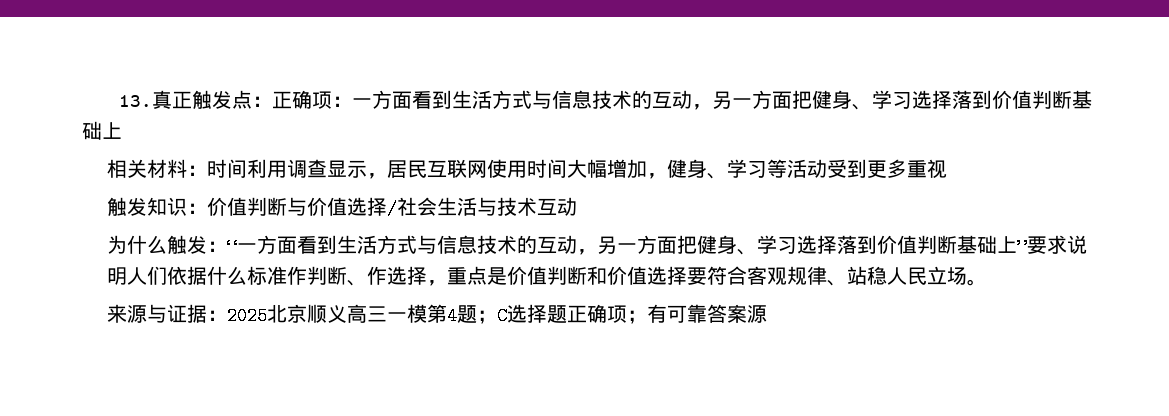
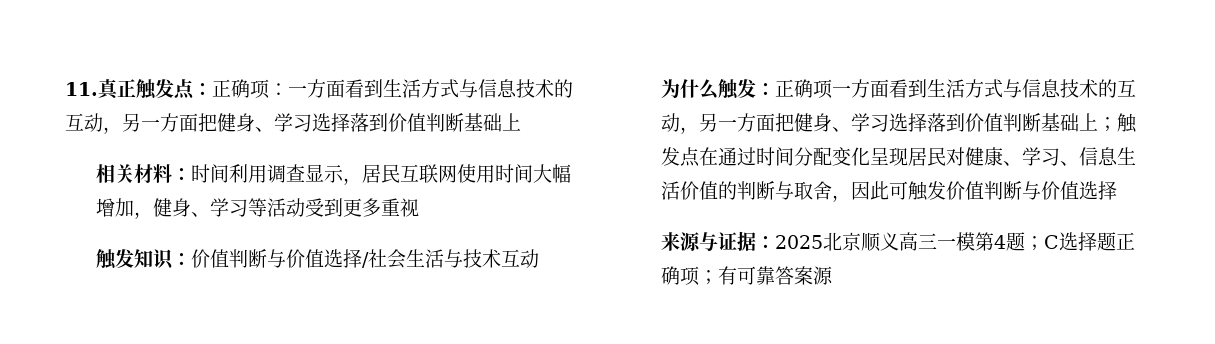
[118,95,152,107] 13. -> [65,82,98,96] 11.
[227,240,238,252] “ -> [774,79,833,99] 正确项
[1017,235,1088,254] [107,266,988,286] ”要求说明人们依据什么标准作判断、作选择，重点是价值判断和价值选择要符合客观规律、站稳人民立场。 -> [1097,113,1137,133] [660,147,1136,167] [660,181,1117,202] ；触发点在通过时间分配变化呈现居民对健康、学习、信息生活价值的判断与取舍，因此可触发价值判断与价值选择

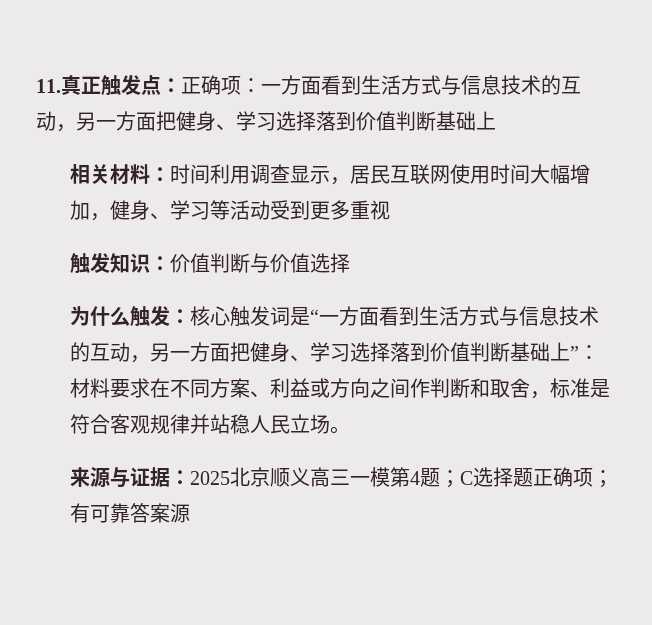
[361,249,539,269] /社会生活与技术互动 -> (351, 263) none
[774,79,833,99] 正确项 -> [190,306,320,327] 核心触发词是“
[1097,113,1137,133] [660,147,1136,167] [660,181,1117,202] ；触发点在通过时间分配变化呈现居民对健康、学习、信息生活价值的判断与取舍，因此可触发价值判断与价值选择 -> [570,345,600,360] [70,378,611,399] [70,414,351,434] ”：材料要求在不同方案、利益或方向之间作判断和取舍，标准是符合客观规律并站稳人民立场。

